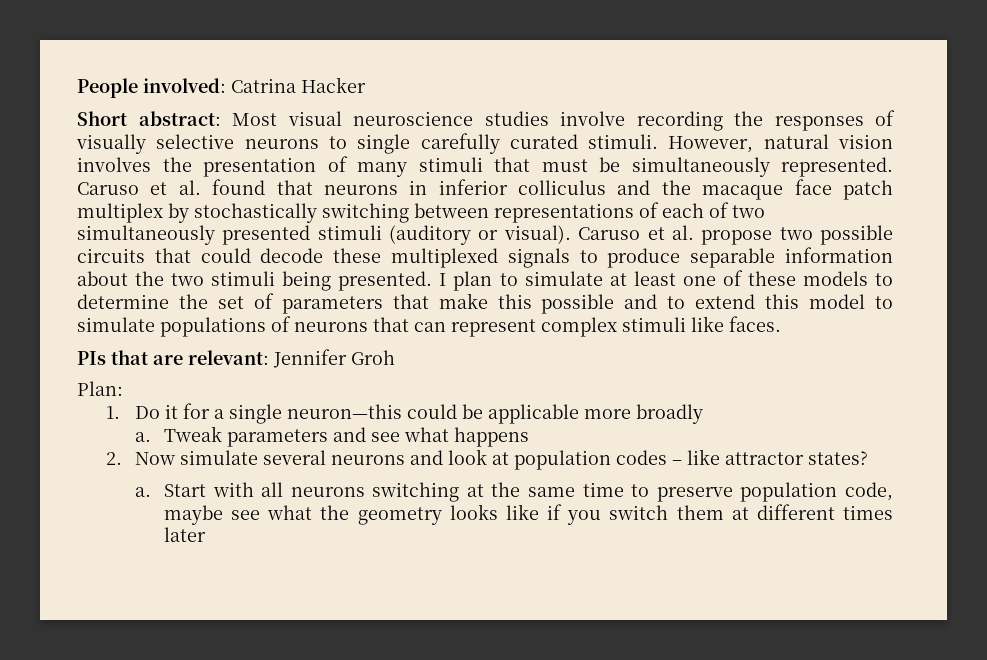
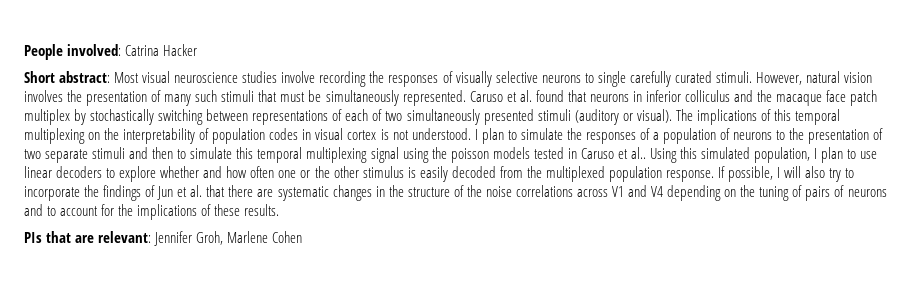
(407, 169) none -> [195,90,218,102] such
[578,225,894,245] [77,247,893,268] [77,270,893,291] [77,293,894,314] [77,316,781,337] Caruso et al. propose two possible circuits that could decode these multiplexed signals to produce separable information about the two stimuli being presented. I plan to simulate at least one of these models to determine the set of parameters that make this possible and to extend this model to simulate populations of neurons that can represent complex stimuli like faces. -> [675,109,840,125] [24,128,884,144] [24,147,878,163] [24,166,855,182] [24,185,887,201] [24,204,280,220] The implications of this temporal multiplexing on the interpretability of population codes in visual cortex is not understood. I plan to simulate the responses of a population of neurons to the presentation of two separate stimuli and then to simulate this temporal multiplexing signal using the poisson models tested in Caruso et al.. Using this simulated population, I plan to use linear decoders to explore whether and how often one or the other stimulus is easily decoded from the multiplexed population response. If possible, I will also try to incorporate the findings of Jun et al. that there are systematic changes in the structure of the noise correlations across V1 and V4 depending on the tuning of pairs of neurons and to account for the implications of these results.
[351,350,395,365] [77,381,123,396] [105,403,703,424] [134,426,529,447] [105,449,868,470] [134,482,894,502] [163,504,893,525] [163,527,206,542] Groh // Plan: // 1. Do it for a single neuron—this could be applicable more broadly // a. Tweak parameters and see what happens // 2. Now simulate several neurons and look at population codes – like attractor states? // a. Start with all neurons switching at the same time to preserve population code, maybe see what the geometry looks like if you switch them at different times later -> [196,231,303,245] Groh, Marlene Cohen

